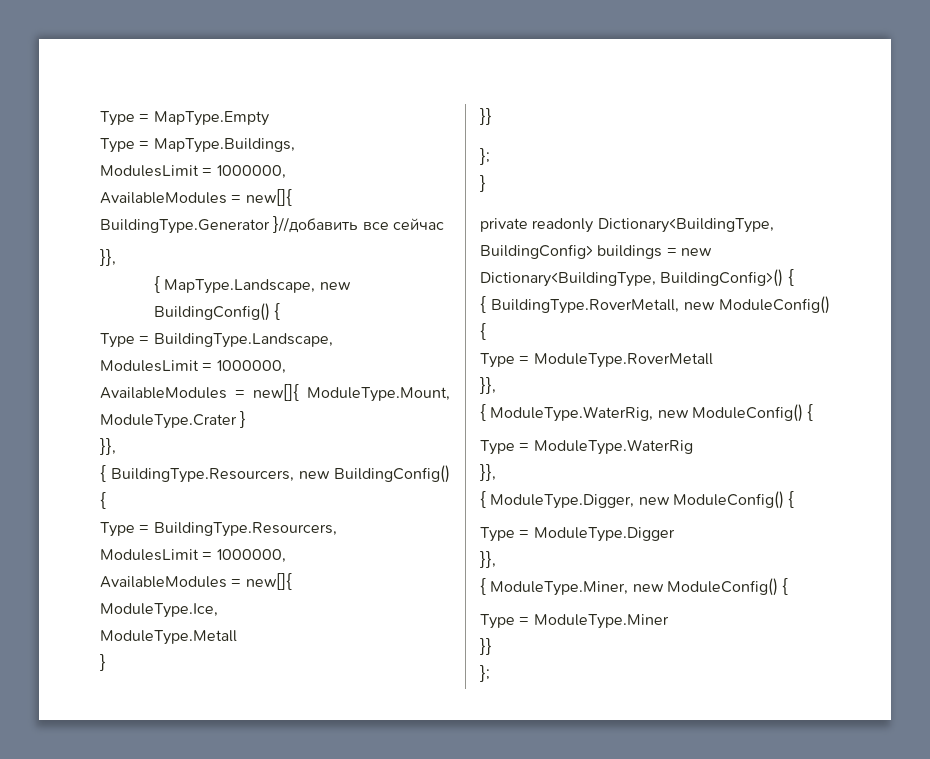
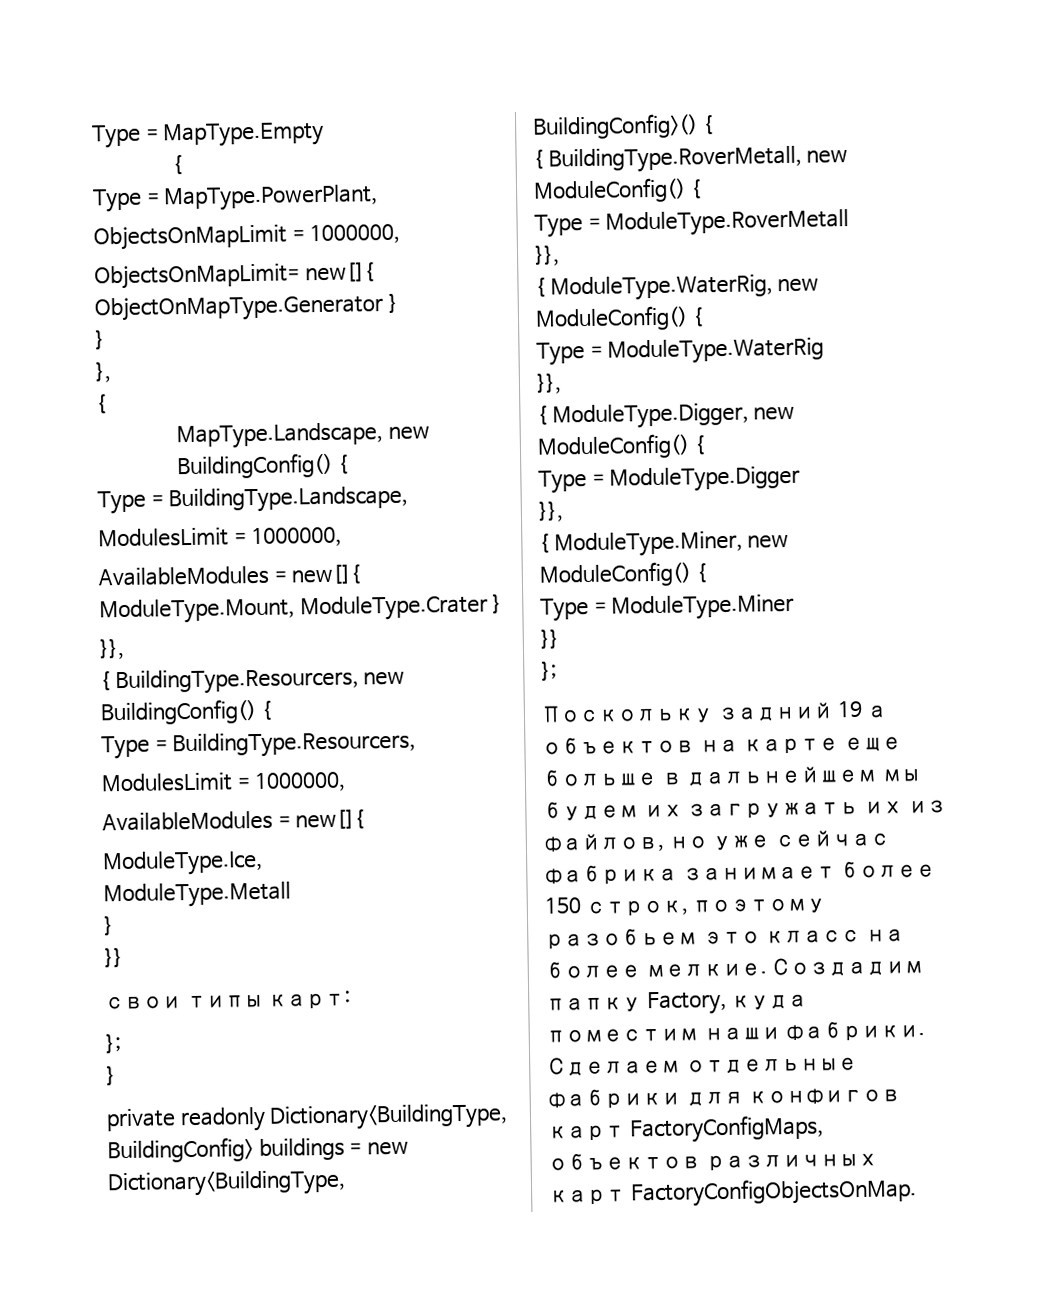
[100,138,295,153] [100,165,286,179] [100,189,292,206] [100,216,444,234] [100,249,116,266] [154,276,161,293] // Type = MapType.Buildings, // ModulesLimit = 1000000, // AvailableModules = new[]{ BuildingType.Generator }//добавить все сейчас // }}, // { -> [172,155,183,175] [93,184,379,213] [93,223,401,251] [94,262,374,290] [94,293,398,323] [95,330,105,350] [95,362,111,383] [96,394,106,414] // { // Type = MapType.PowerPlant, // ObjectsOnMapLimit = 1000000, // ObjectsOnMapLimit= new[]{ ObjectOnMapType.Generator } // } // }, // { //
(492, 116) none -> [105,990,352,1010] // свои типы карт:
(490, 673) none -> [541,700,889,725] [542,735,903,755] [542,765,922,787] [543,799,947,821] [543,829,891,853] [544,859,937,885] [544,897,827,917] [545,927,906,949] [545,955,925,979] [546,990,809,1016] [546,1019,926,1043] [547,1055,858,1077] [547,1087,902,1109] [548,1114,824,1144] [548,1151,878,1171] [549,1177,917,1208] // Поскольку задний 19 а объектов на карте еще больше в дальнейшем мы будем их загружать их из файлов, но уже сейчас фабрика занимает более 150 строк, поэтому разобьем это класс на более мелкие. Создадим папку Factory, куда поместим наши фабрики. Сделаем отдельные фабрики для конфигов карт FactoryConfigMaps, объектов различных карт FactoryConfigObjectsOnMap.

